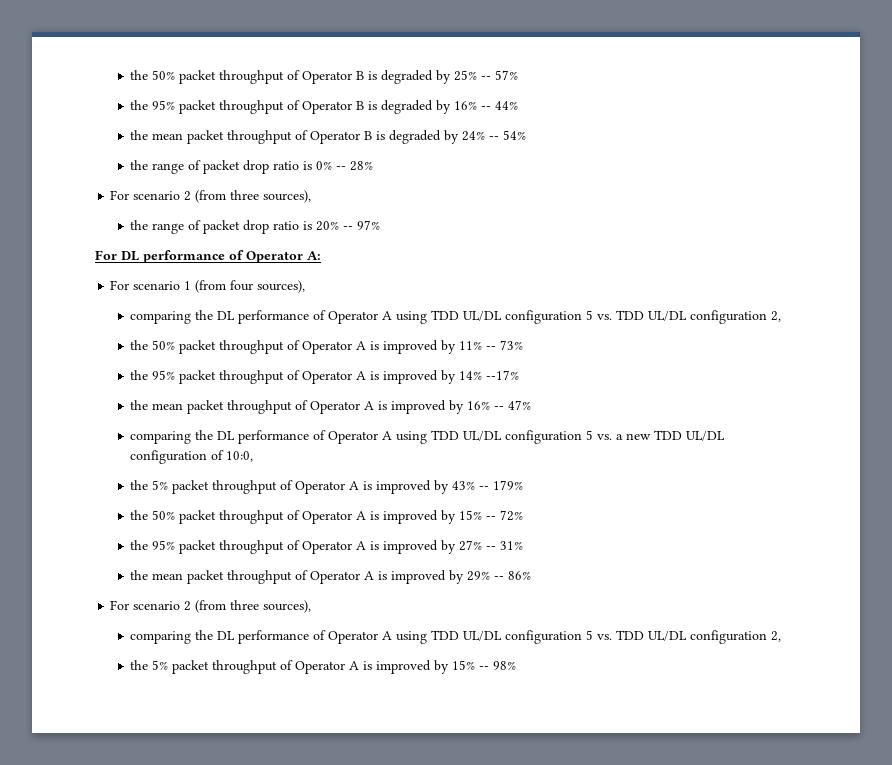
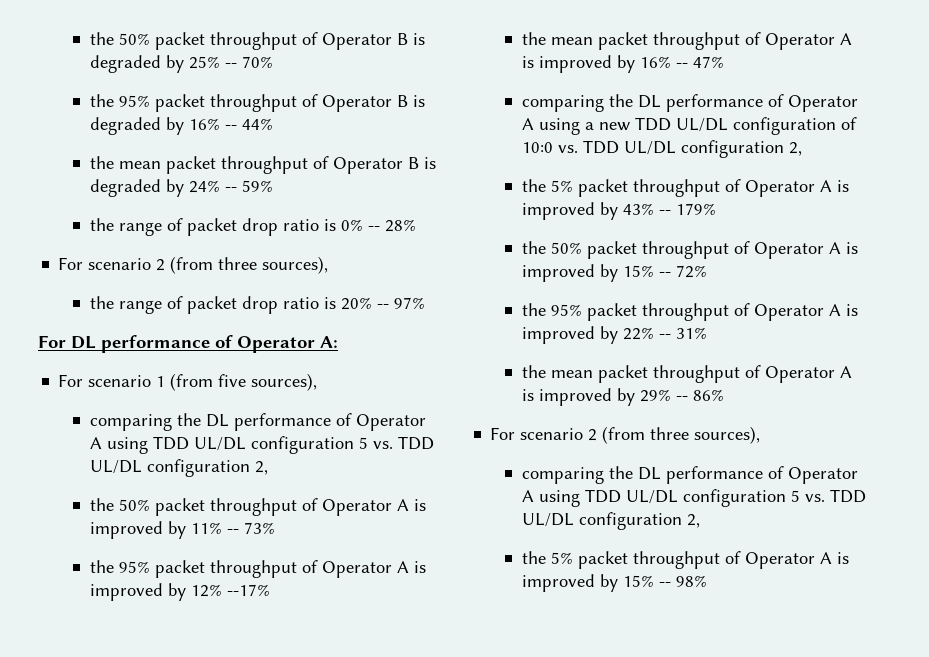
[495,70,519,80] 57% -> [241,56,273,68] 70%
[503,130,527,140] 54% -> [241,180,273,192] 59%
[230,280,254,291] four -> [218,374,247,387] five
[459,371,483,380] 14% -> [190,584,222,597] 12%
[431,430,613,444] TDD UL/DL configuration 5 vs. -> (580, 126) none
[226,451,254,462] 10:0, -> [521,140,802,158] 10:0 vs. TDD UL/DL configuration 2,
[459,540,483,551] 27% -> [622,327,654,340] 22%

